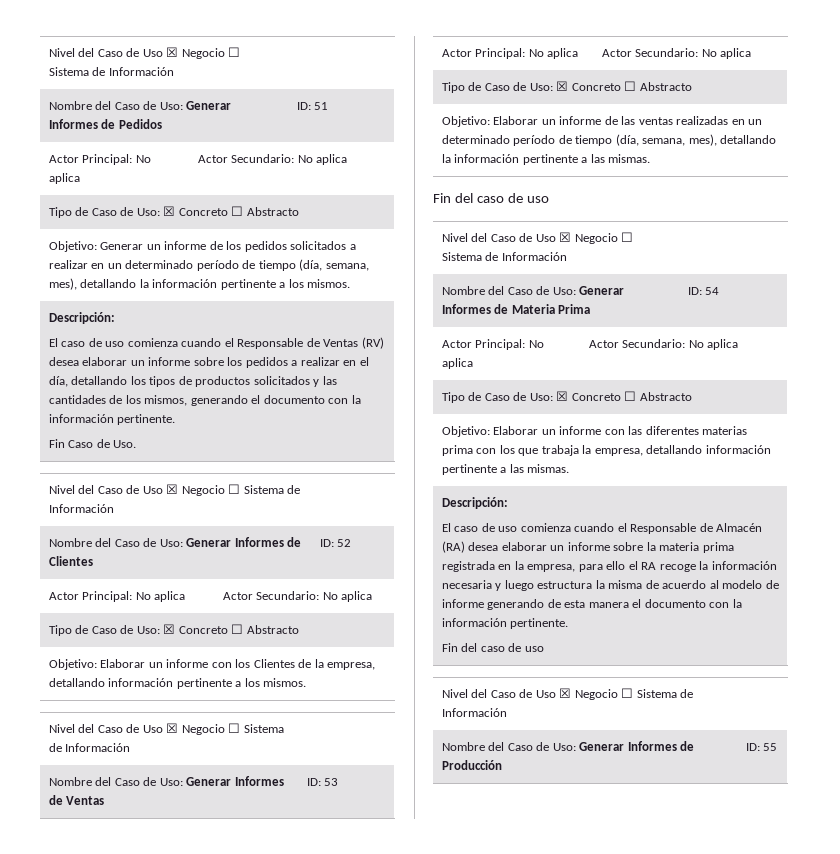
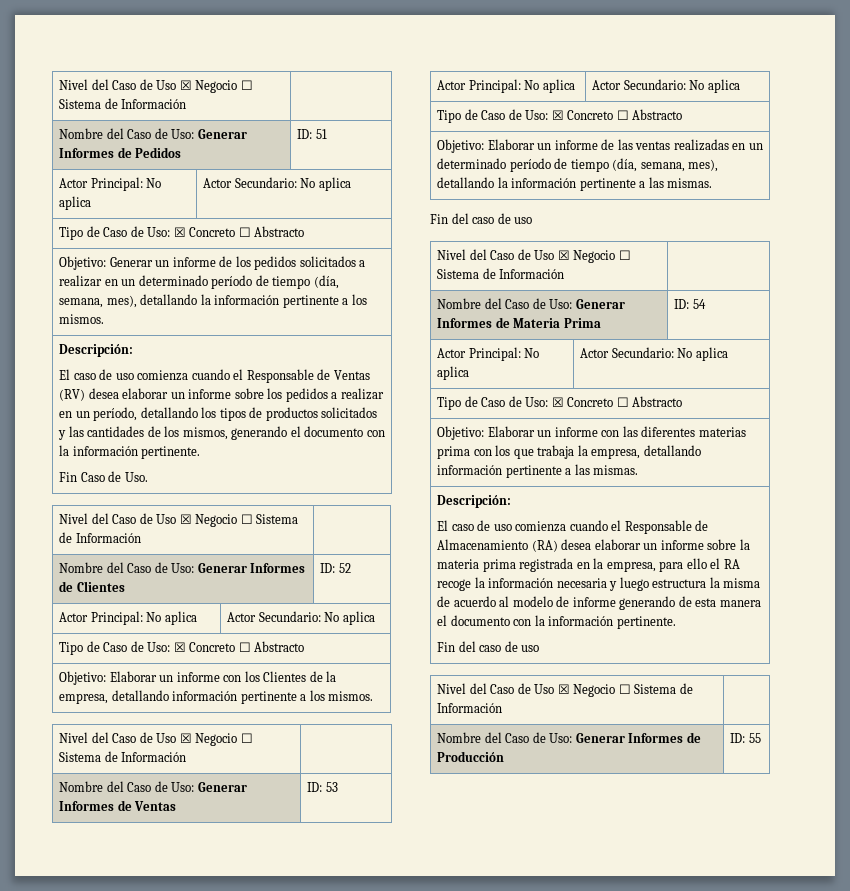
[359,357,369,366] [48,376,68,387] el día, -> [75,407,138,421] un período,
[716,523,763,532] Almacén -> [437,539,529,550] Almacenamiento

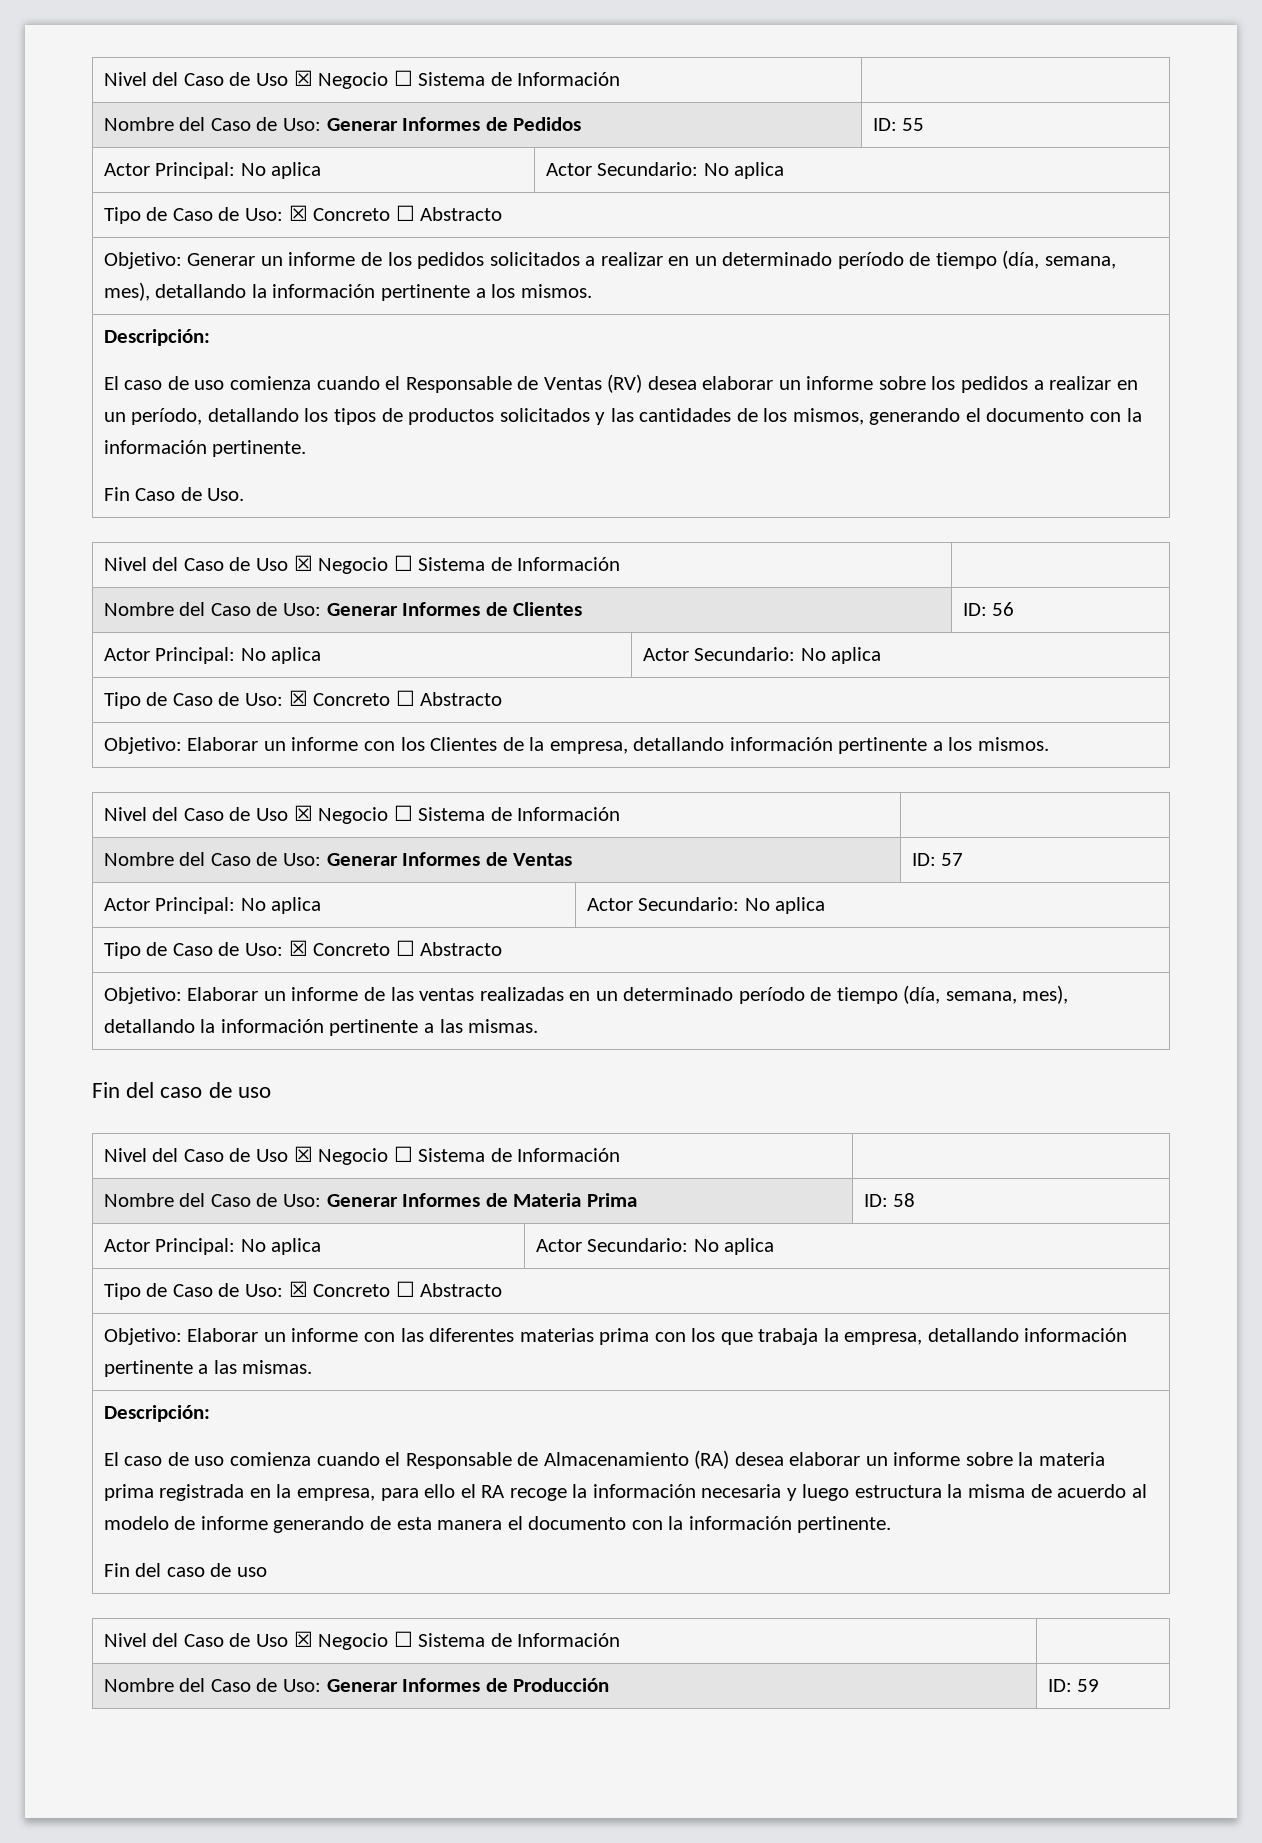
[315,129,327,139] 51 -> [902,118,925,131] 55
[338,563,351,573] 52 -> [992,602,1015,616] 56
[325,782,338,792] 53 -> [941,853,964,866] 57
[692,299,706,309] 54 -> [893,1193,916,1207] 58
[748,733,761,743] 55 -> [1077,1679,1100,1692] 59

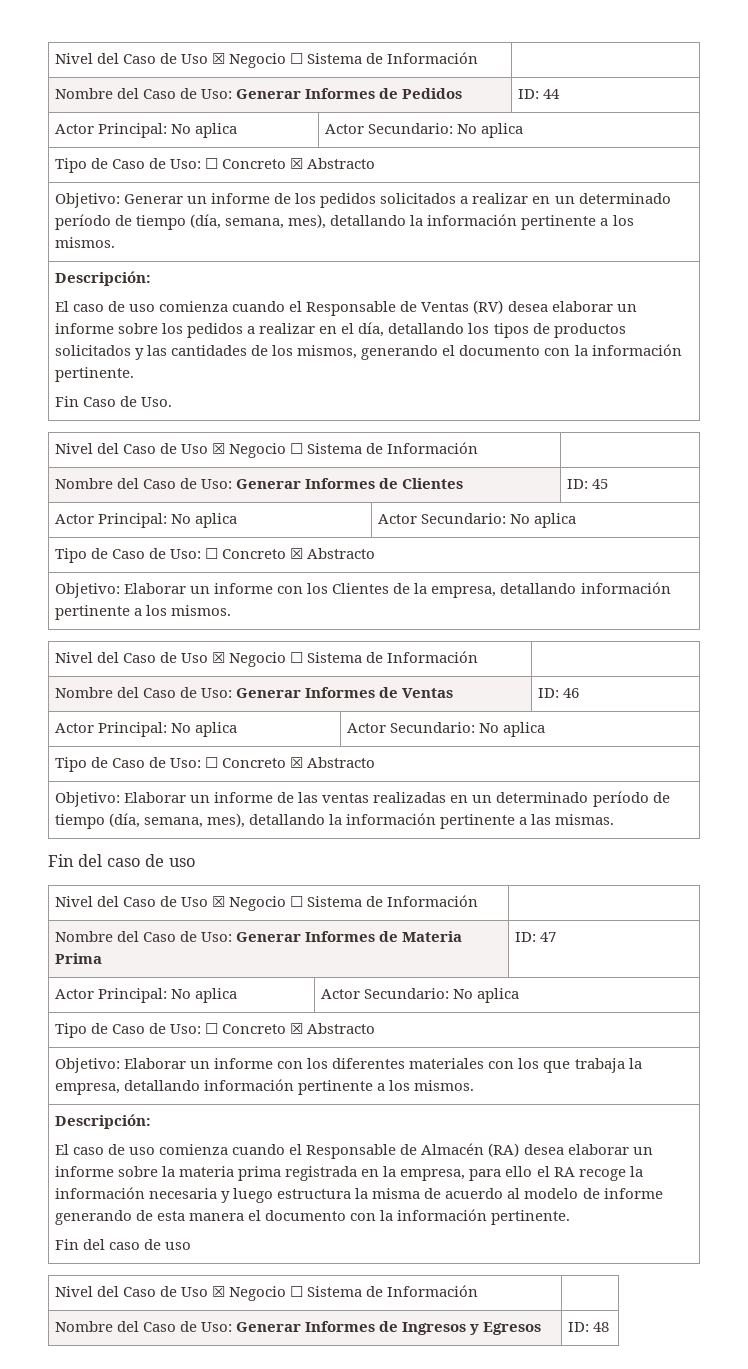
[902,118,925,131] 55 -> [543,89,561,99] 44
[288,205,415,221] ☒ Concreto ☐ -> [205,158,304,169] ☐ Concreto ☒
[103,408,203,425] un período, -> [341,322,385,337] el día,
[992,602,1015,616] 56 -> [592,479,609,489] 45
[288,690,415,706] ☒ Concreto ☐ -> [205,548,304,559] ☐ Concreto ☒
[941,853,964,866] 57 -> [563,688,580,698] 46
[288,940,415,956] ☒ Concreto ☐ -> [205,757,304,768] ☐ Concreto ☒
[893,1193,916,1207] 58 -> [540,932,557,942] 47
[288,1281,503,1297] [103,1328,650,1345] ☒ Concreto ☐ Abstracto // Objetivo: Elaborar un informe con las diferentes materias prima -> [205,1023,376,1034] [54,1058,485,1073] ☐ Concreto ☒ Abstracto // Objetivo: Elaborar un informe con los diferentes materiales
[213,1360,313,1374] las mismas. -> [389,1080,475,1091] los mismos.
[543,1452,689,1466] Almacenamiento -> [421,1143,485,1155] Almacén
[513,1678,610,1692] [1047,1679,1100,1692] Producción | ID: 59 -> [402,1322,542,1335] [567,1322,610,1332] Ingresos y Egresos | ID: 48

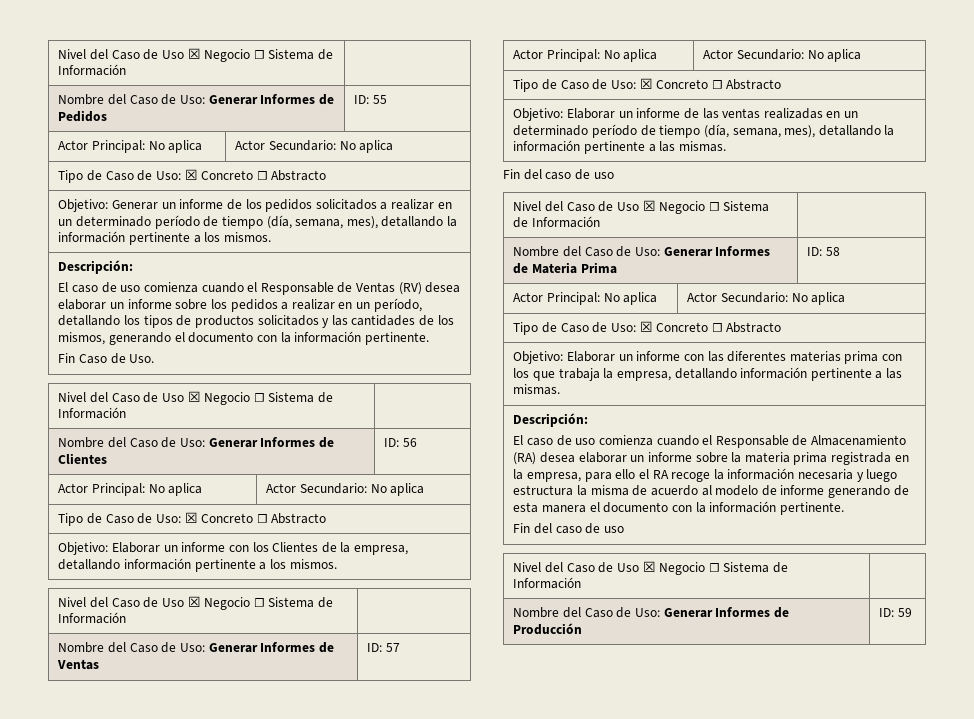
[543,89,561,99] 44 -> [372,95,387,104] 55
[205,158,304,169] ☐ Concreto ☒ -> [184,169,268,180] ☒ Concreto ☐
[341,322,385,337] el día, -> [356,298,422,312] un período,
[592,479,609,489] 45 -> [402,438,417,447] 56
[205,548,304,559] ☐ Concreto ☒ -> [184,512,268,523] ☒ Concreto ☐
[563,688,580,698] 46 -> [385,643,400,652] 57
[205,757,304,768] ☐ Concreto ☒ -> [639,78,723,89] ☒ Concreto ☐
[540,932,557,942] 47 -> [825,247,840,256] 58
[205,1023,376,1034] [54,1058,485,1073] ☐ Concreto ☒ Abstracto // Objetivo: Elaborar un informe con los diferentes materiales -> [639,321,782,333] [513,351,879,364] ☒ Concreto ☐ Abstracto // Objetivo: Elaborar un informe con las diferentes materias prima
[389,1080,475,1091] los mismos. -> [886,368,903,379] [513,384,561,395] las mismas.
[421,1143,485,1155] Almacén -> [811,435,907,446] Almacenamiento
[402,1322,542,1335] [567,1322,610,1332] Ingresos y Egresos | ID: 48 -> [513,623,583,635] [879,608,912,617] Producción | ID: 59

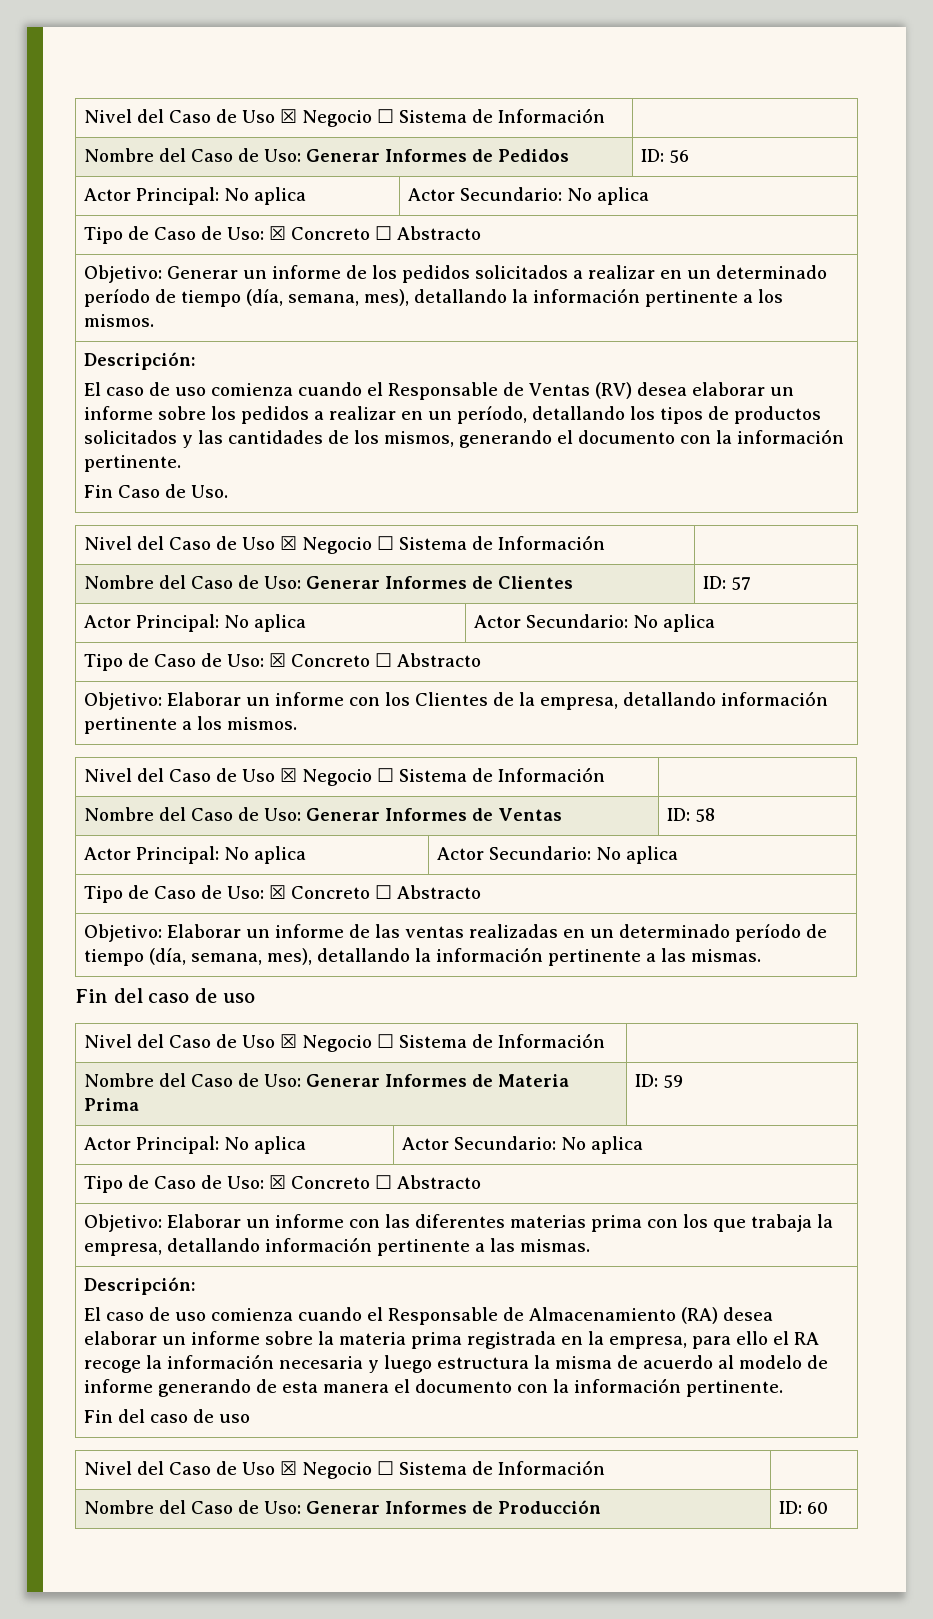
[372,95,387,104] 55 -> [668,150,689,163] 56
[402,438,417,447] 56 -> [730,577,751,590] 57
[385,643,400,652] 57 -> [694,808,715,822] 58
[825,247,840,256] 58 -> [662,1075,683,1088] 59
[897,608,912,617] 59 -> [806,1502,828,1514] 60

